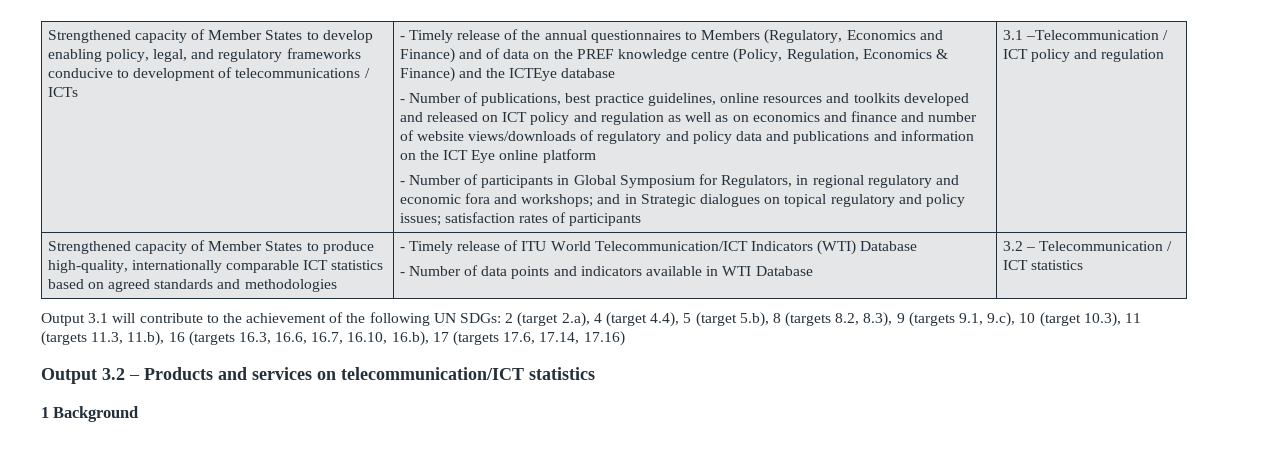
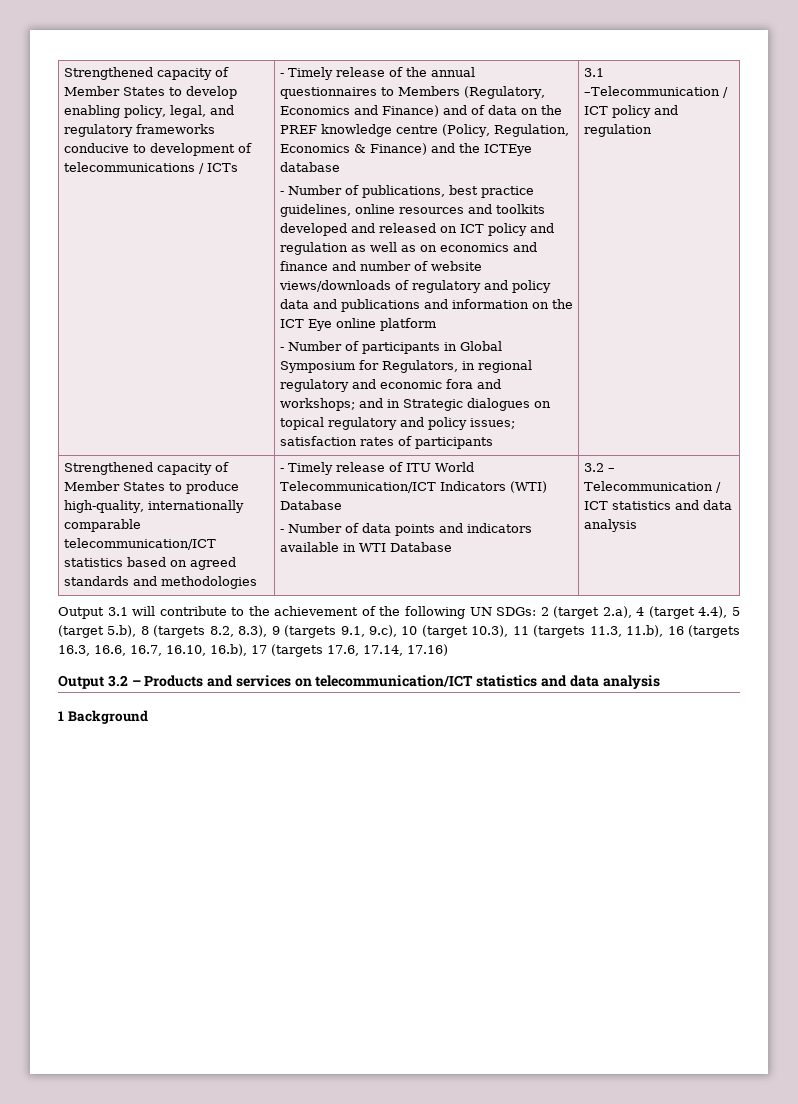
[303,260,329,270] ICT -> [63,538,216,550] telecommunication/ICT
(1083, 265) none -> [674,500,732,510] [583,519,637,532] and data analysis
(595, 373) none -> [541,675,660,689] and data analysis

